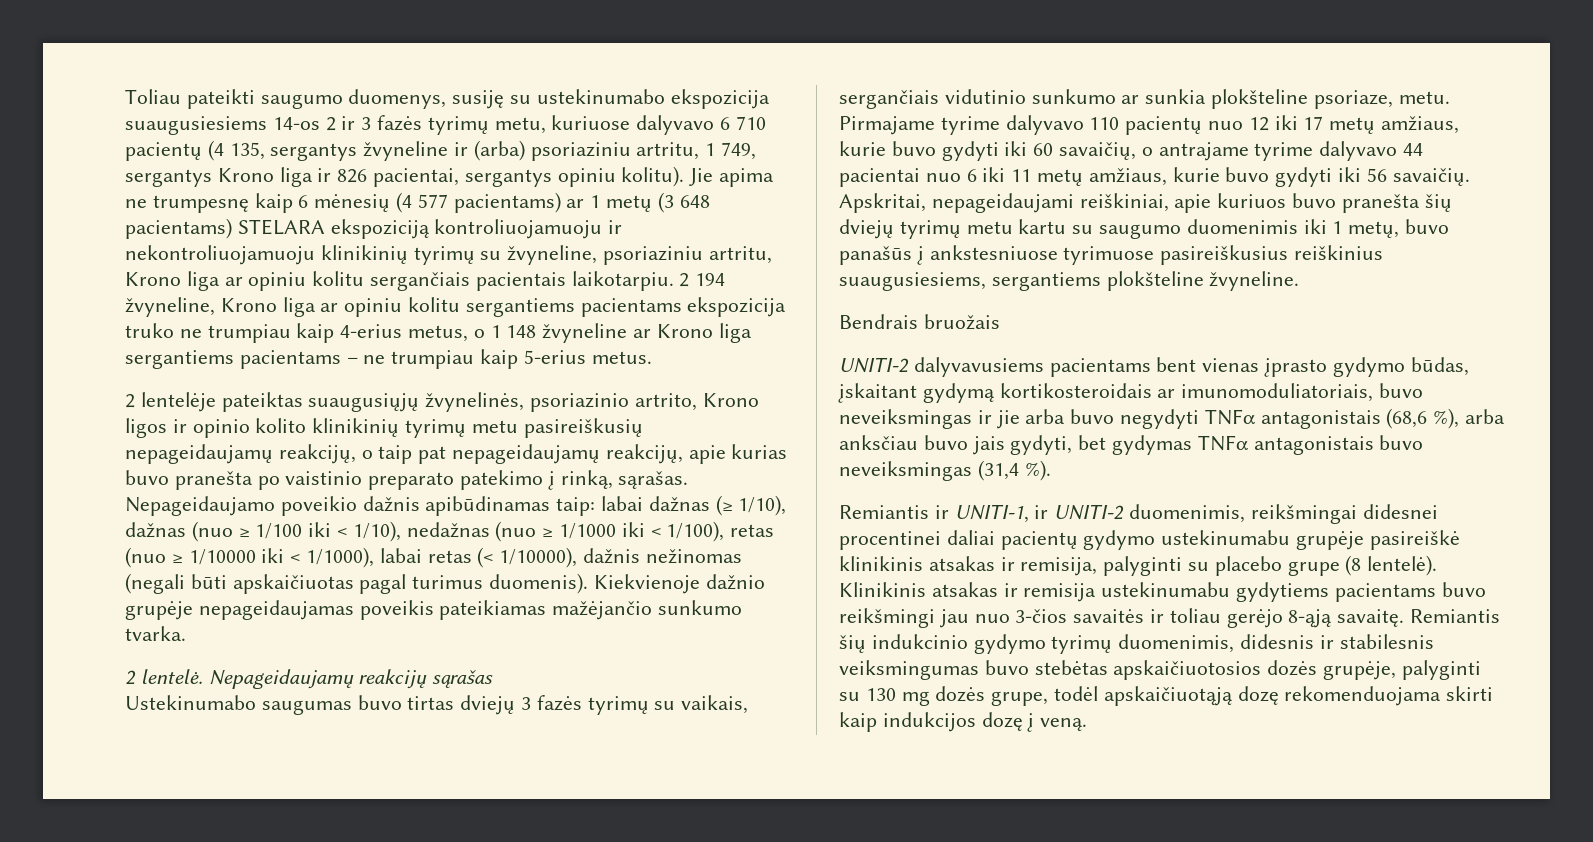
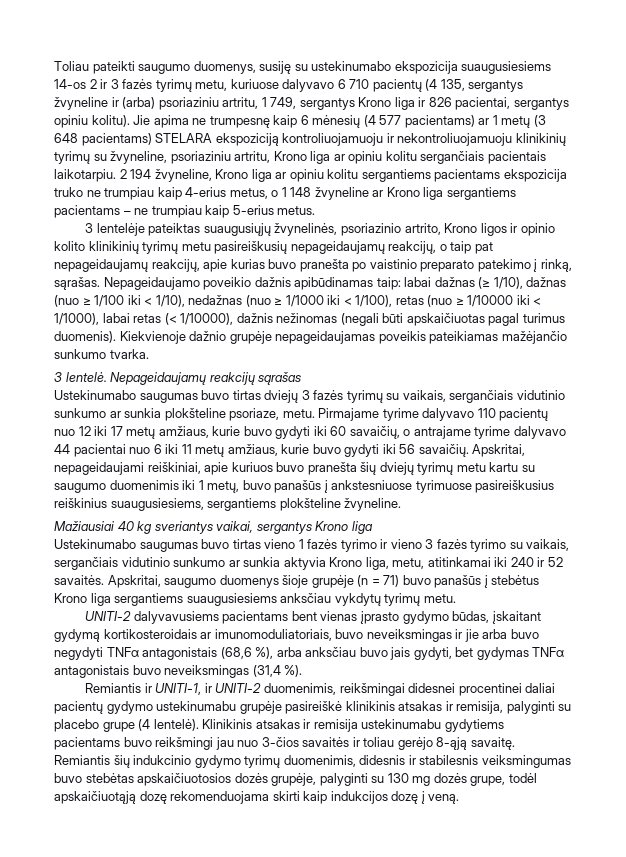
[125,394,135,408] 2 -> [85,223,94,233] 3
[125,670,136,685] 2 -> [54,372,62,382] 3
[839,314,1000,330] Bendrais bruožais -> [54,521,373,534] [54,539,570,552] [54,557,563,570] [54,575,540,588] [54,593,456,606] Mažiausiai 40 kg sveriantys vaikai, sergantys Krono liga // Ustekinumabo saugumas buvo tirtas vieno 1 fazės tyrimo ir vieno 3 fazės tyrimo su vaikais, sergančiais vidutinio sunkumo ar sunkia aktyvia Krono liga, metu, atitinkamai iki 240 ir 52 savaitės. Apskritai, saugumo duomenys šioje grupėje (n = 71) buvo panašūs į stebėtus Krono liga sergantiems suaugusiesiems anksčiau vykdytų tyrimų metu.
[1345,555,1362,576] (8 -> [138,719,151,731] (4

